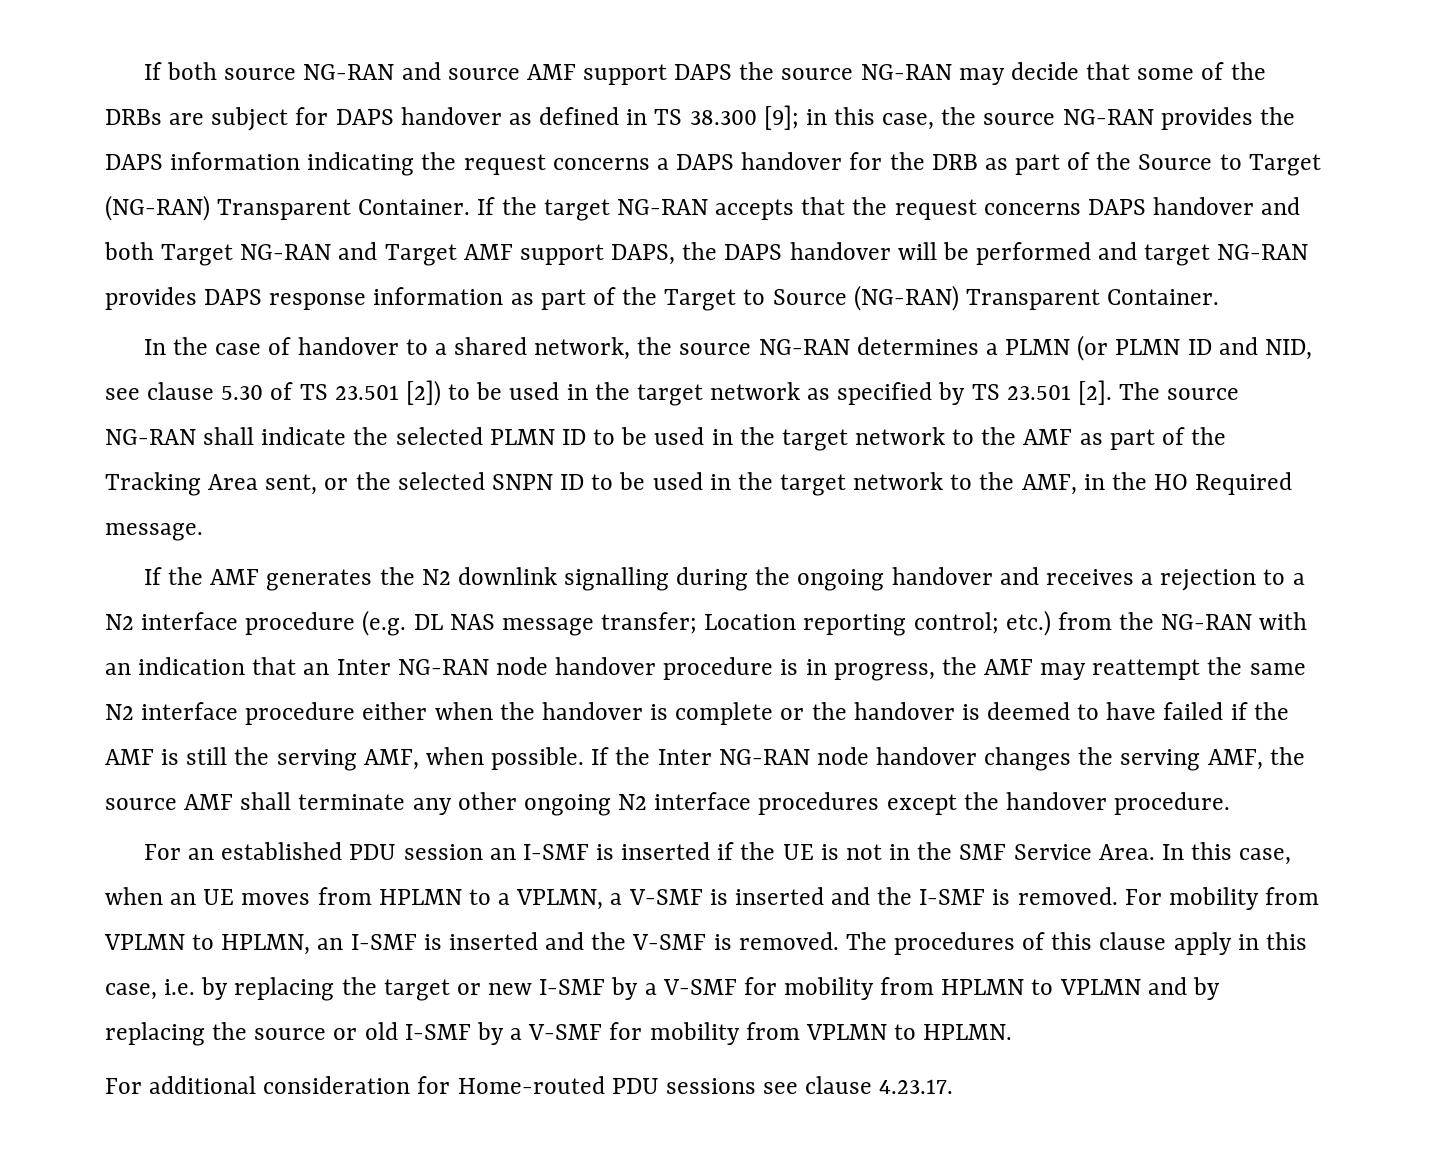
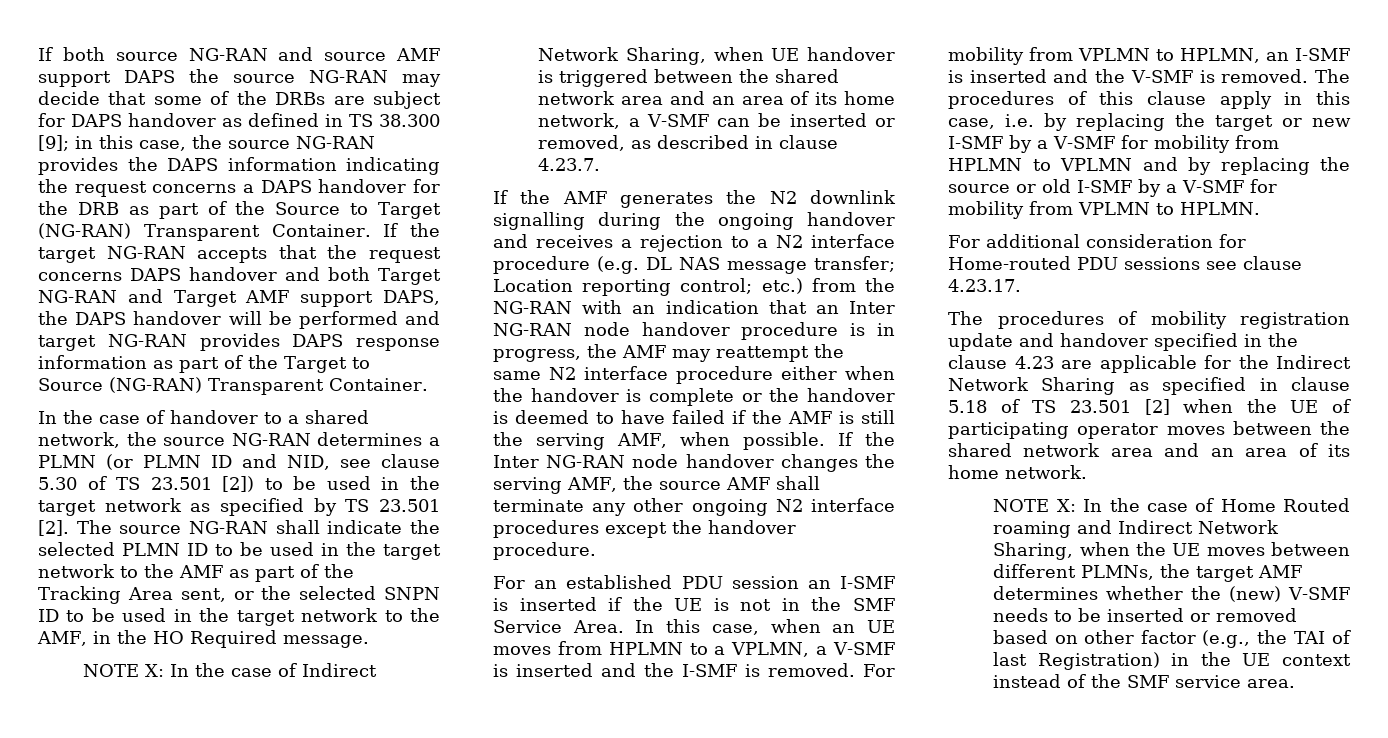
(203, 532) none -> [83,663,378,677] [538,47,896,65] [538,69,840,87] [538,91,895,105] [538,113,895,129] [538,135,839,151] [538,158,601,171] // NOTE X: In the case of Indirect Network Sharing, when UE handover is triggered between the shared network area and an area of its home network, a V-SMF can be inserted or removed, as described in clause 4.23.7.
(954, 1086) none -> [948,311,1350,329] [948,333,1298,351] [948,355,1351,373] [948,377,1350,395] [948,399,1351,415] [948,421,1350,439] [948,443,1350,457] [948,465,1087,479] [993,498,1350,512] [993,520,1280,538] [993,542,1350,560] [993,564,1303,582] [993,586,1351,602] [993,608,1298,622] [993,630,1351,648] [993,652,1351,670] [993,674,1296,688] // The procedures of mobility registration update and handover specified in the clause 4.23 are applicable for the Indirect Network Sharing as specified in clause 5.18 of TS 23.501 [2] when the UE of participating operator moves between the shared network area and an area of its home network. // NOTE X: In the case of Home Routed roaming and Indirect Network Sharing, when the UE moves between different PLMNs, the target AMF determines whether the (new) V-SMF needs to be inserted or removed based on other factor (e.g., the TAI of last Registration) in the UE context instead of the SMF service area.

